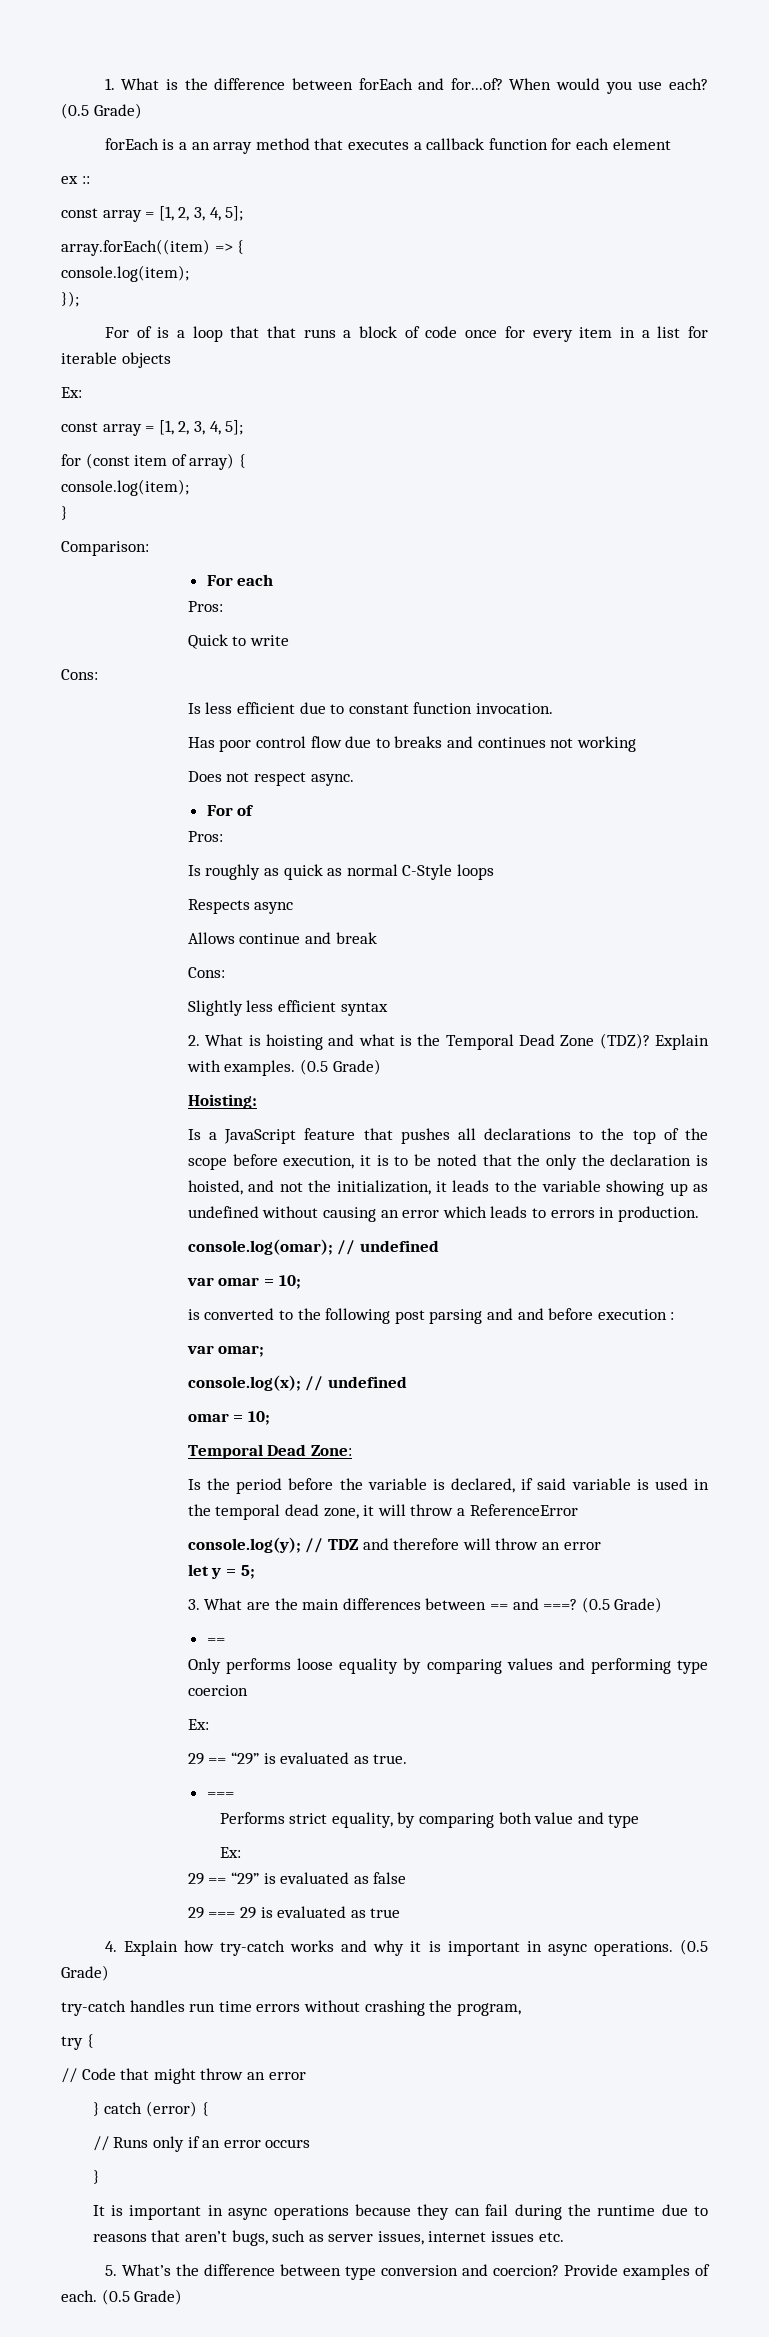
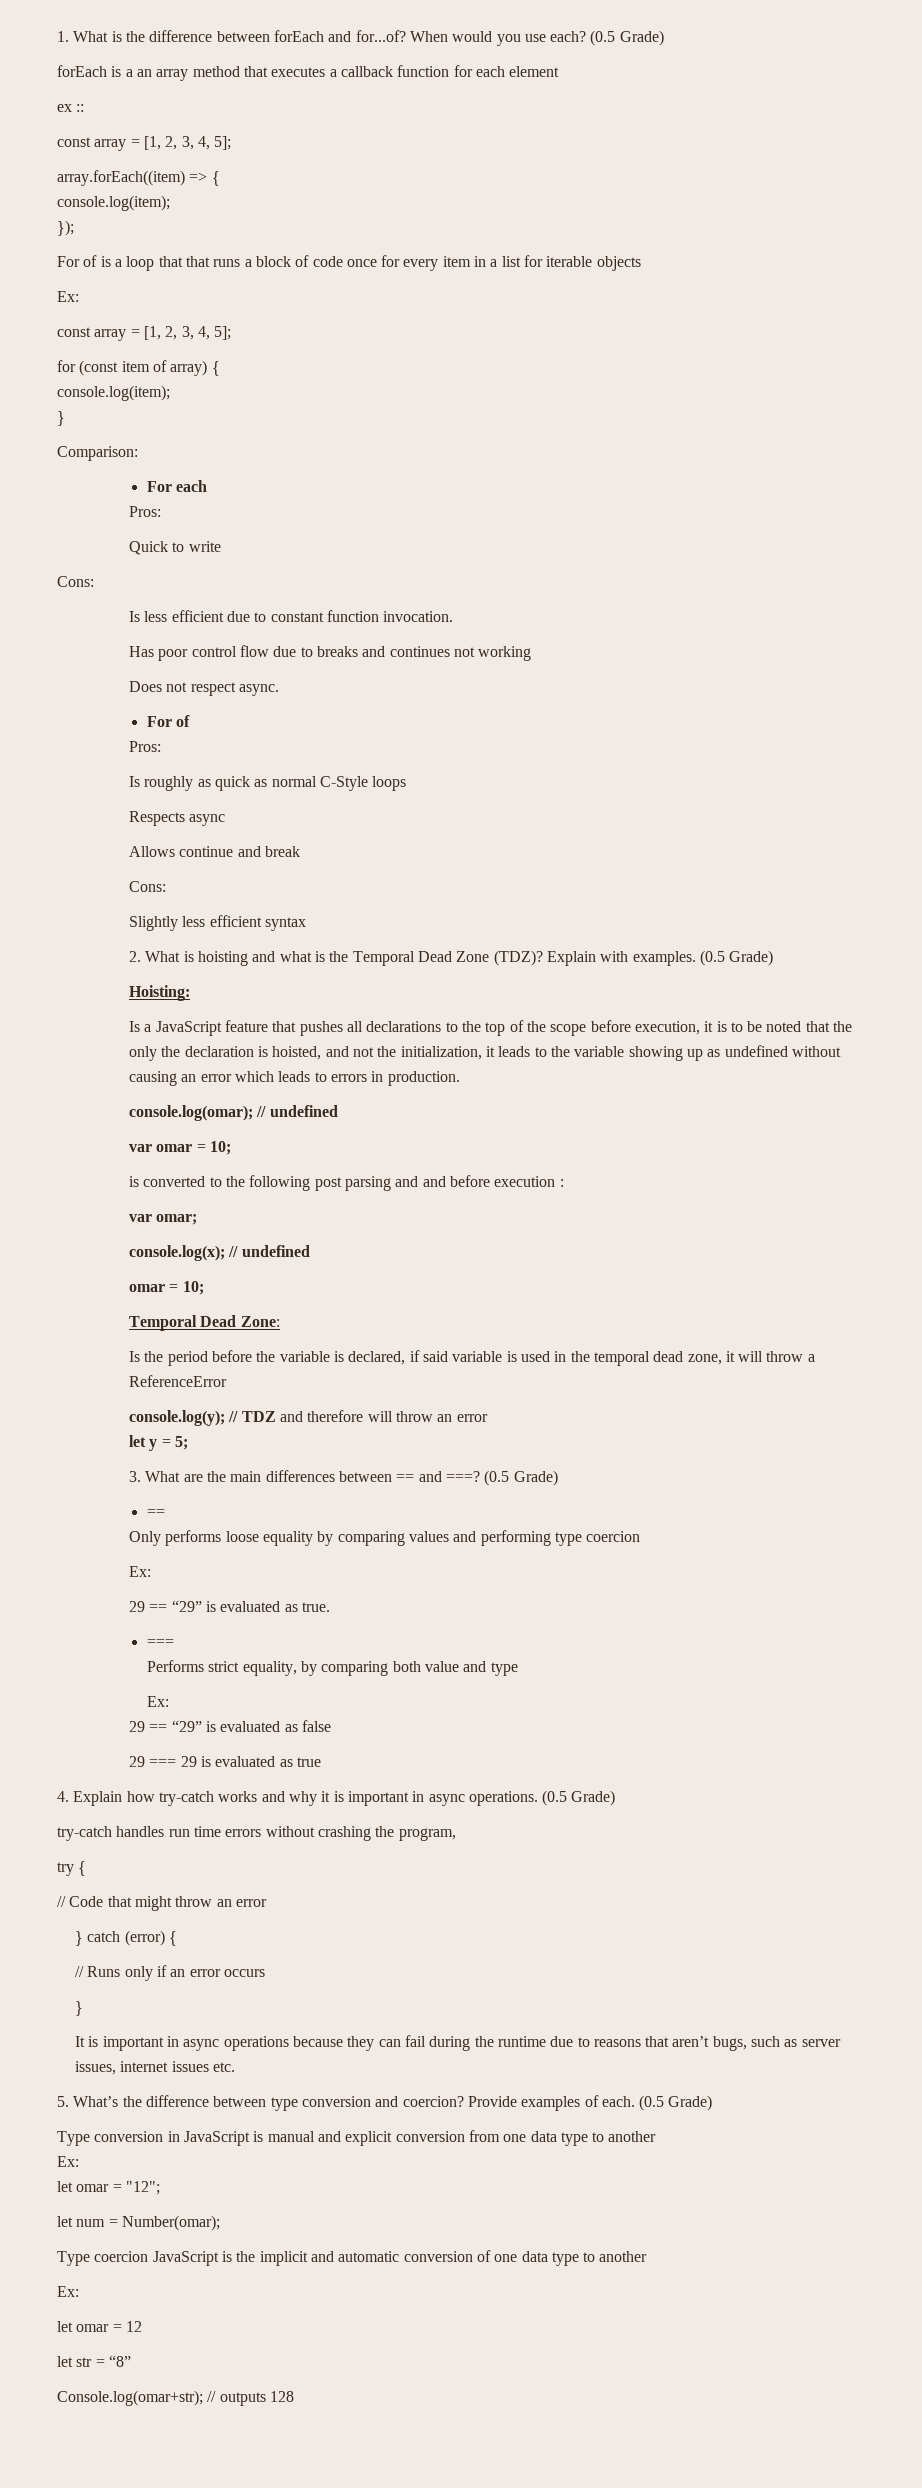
(183, 2297) none -> [57,2130,657,2146] [57,2156,79,2167] [57,2181,160,2195] [57,2215,220,2231] [57,2250,648,2266] [57,2286,79,2297] [57,2321,142,2332] [57,2355,131,2367] [57,2390,294,2406] // Type conversion in JavaScript is manual and explicit conversion from one data type to another // Ex: // let omar = "12"; // let num = Number(omar); // Type coercion JavaScript is the implicit and automatic conversion of one data type to another // Ex: // let omar = 12 // let str = “8” // Console.log(omar+str); // outputs 128

